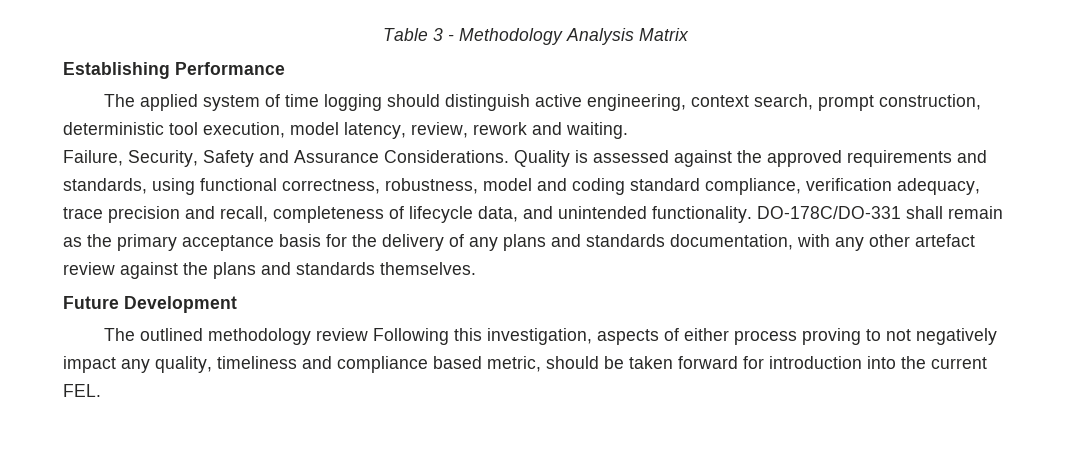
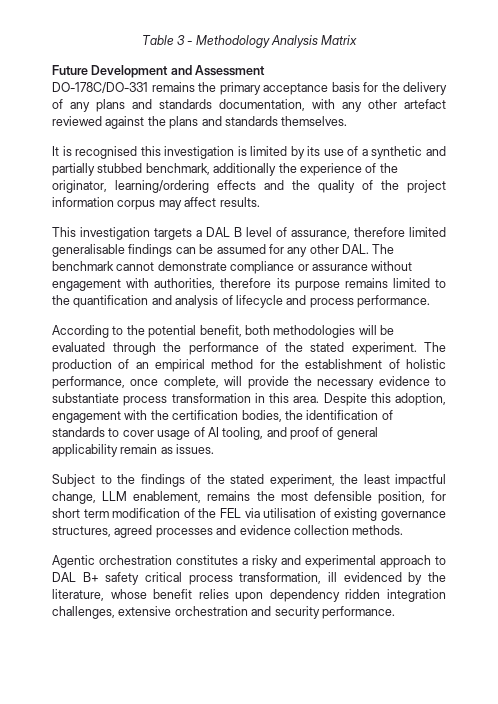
[63,62,285,79] [103,94,981,111] [63,122,628,139] [63,150,987,167] [63,178,980,195] [63,206,1003,223] [63,237,82,247] Establishing Performance // The applied system of time logging should distinguish active engineering, context search, prompt construction, deterministic tool execution, model latency, review, rework and waiting. // Failure, Security, Safety and Assurance Considerations. Quality is assessed against the approved requirements and standards, using functional correctness, robustness, model and coding standard compliance, verification adequacy, trace precision and recall, completeness of lifecycle data, and unintended functionality. DO-178C/DO-331 shall remain as -> [52,65,266,78] [52,82,195,93] Future Development and Assessment // DO-178C/DO-331 remains
[63,262,115,275] review -> [52,116,102,126] reviewed
[63,296,237,313] [103,328,997,345] [63,356,987,373] [63,384,101,397] Future Development // The outlined methodology review Following this investigation, aspects of either process proving to not negatively impact any quality, timeliness and compliance based metric, should be taken forward for introduction into the current FEL. -> [52,146,447,159] [52,163,398,176] [52,180,446,193] [52,197,260,210] [52,227,446,240] [52,244,395,257] [52,261,413,274] [52,278,446,291] [52,295,430,308] [52,325,394,338] [52,342,446,355] [52,359,446,372] [52,376,446,389] [52,393,446,406] [52,410,393,423] [52,427,378,440] [52,444,215,457] [52,474,446,487] [52,491,446,504] [52,508,446,521] [52,525,404,538] [52,555,446,568] [52,572,447,585] [52,589,446,602] [52,606,395,619] It is recognised this investigation is limited by its use of a synthetic and partially stubbed benchmark, additionally the experience of the originator, learning/ordering effects and the quality of the project information corpus may affect results. // This investigation targets a DAL B level of assurance, therefore limited generalisable findings can be assumed for any other DAL. The benchmark cannot demonstrate compliance or assurance without engagement with authorities, therefore its purpose remains limited to the quantification and analysis of lifecycle and process performance. // According to the potential benefit, both methodologies will be evaluated through the performance of the stated experiment. The production of an empirical method for the establishment of holistic performance, once complete, will provide the necessary evidence to substantiate process transformation in this area. Despite this adoption, engagement with the certification bodies, the identification of standards to cover usage of AI tooling, and proof of general applicability remain as issues. // Subject to the findings of the stated experiment, the least impactful change, LLM enablement, remains the most defensible position, for short term modification of the FEL via utilisation of existing governance structures, agreed processes and evidence collection methods. // Agentic orchestration constitutes a risky and experimental approach to DAL B+ safety critical process transformation, ill evidenced by the literature, whose benefit relies upon dependency ridden integration challenges, extensive orchestration and security performance.

